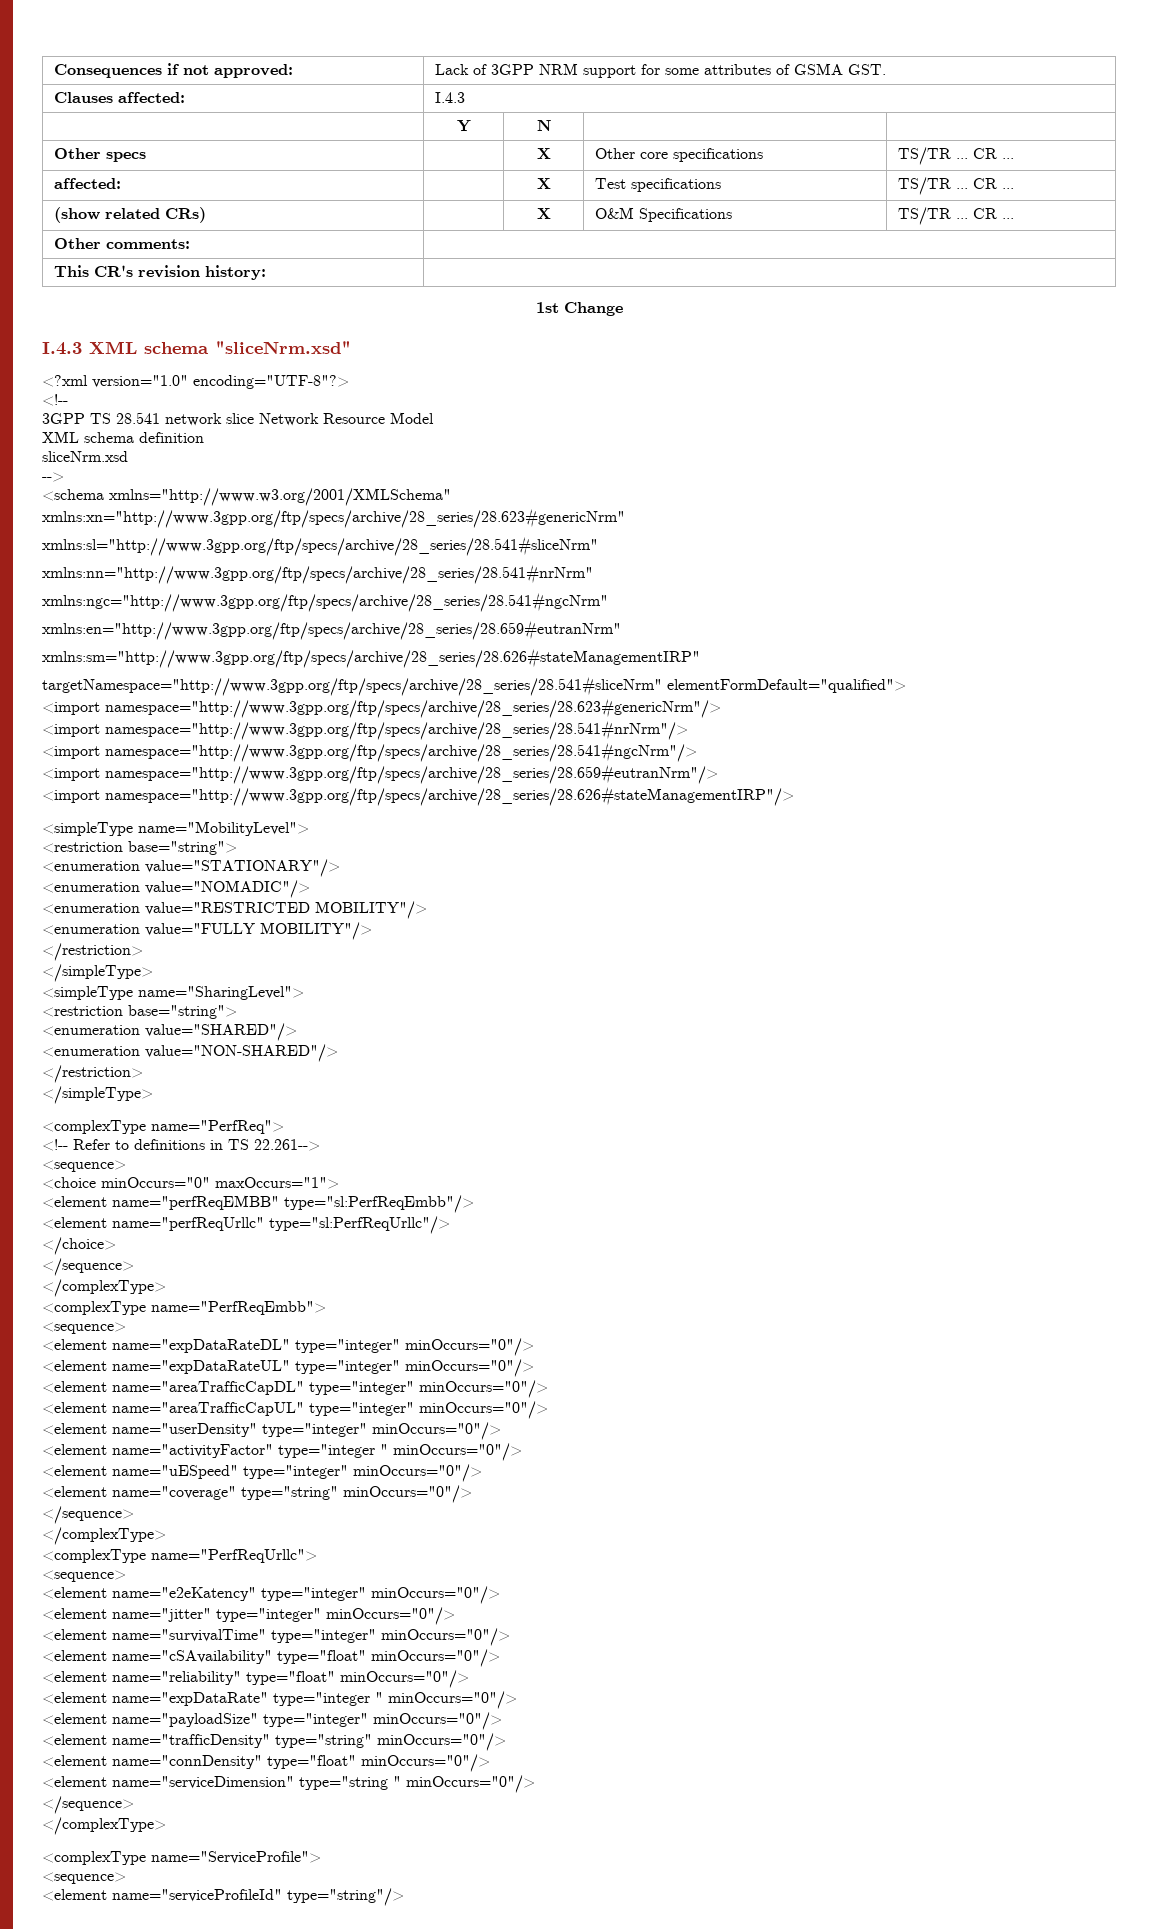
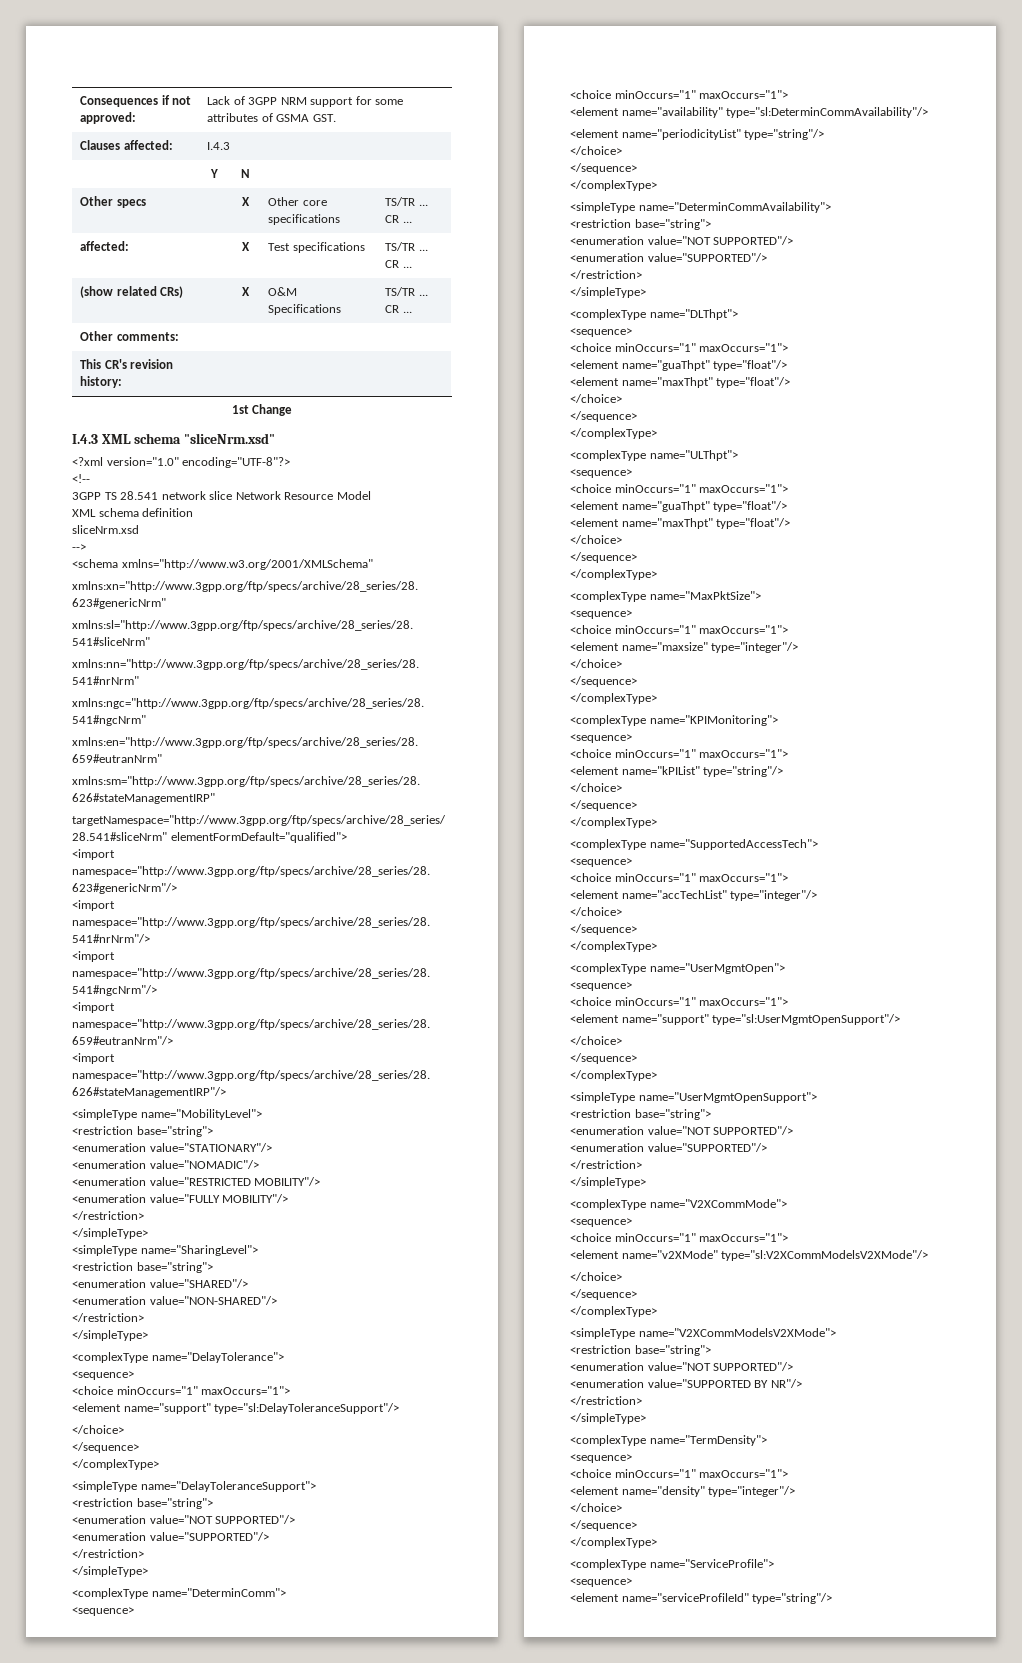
[151,1120,284,1134] [42,1139,320,1151] [42,1160,126,1172] [42,1177,339,1189] [42,1195,474,1213] [42,1216,450,1234] [42,1237,116,1255] [42,1258,134,1276] [42,1279,166,1297] [42,1301,326,1315] [42,1322,126,1334] [42,1338,534,1356] [42,1359,534,1377] [42,1380,548,1398] [42,1401,548,1419] [42,1422,501,1440] [42,1443,522,1461] [42,1464,482,1482] [42,1485,472,1503] [42,1506,134,1524] [42,1527,166,1545] [42,1549,317,1563] [42,1570,126,1582] [42,1586,500,1604] [42,1607,455,1625] [42,1628,510,1646] [42,1649,500,1667] [42,1670,469,1688] [42,1691,517,1709] [42,1712,502,1730] [42,1733,506,1751] [42,1754,490,1772] [42,1775,535,1793] name="PerfReq"> // <!-- Refer to definitions in TS 22.261--> // <sequence> // <choice minOccurs="0" maxOccurs="1"> // <element name="perfReqEMBB" type="sl:PerfReqEmbb"/> // <element name="perfReqUrllc" type="sl:PerfReqUrllc"/> // </choice> // </sequence> // </complexType> // <complexType name="PerfReqEmbb"> // <sequence> // <element name="expDataRateDL" type="integer" minOccurs="0"/> // <element name="expDataRateUL" type="integer" minOccurs="0"/> // <element name="areaTrafficCapDL" type="integer" minOccurs="0"/> // <element name="areaTrafficCapUL" type="integer" minOccurs="0"/> // <element name="userDensity" type="integer" minOccurs="0"/> // <element name="activityFactor" type="integer " minOccurs="0"/> // <element name="uESpeed" type="integer" minOccurs="0"/> // <element name="coverage" type="string" minOccurs="0"/> // </sequence> // </complexType> // <complexType name="PerfReqUrllc"> // <sequence> // <element name="e2eKatency" type="integer" minOccurs="0"/> // <element name="jitter" type="integer" minOccurs="0"/> // <element name="survivalTime" type="integer" minOccurs="0"/> // <element name="cSAvailability" type="float" minOccurs="0"/> // <element name="reliability" type="float" minOccurs="0"/> // <element name="expDataRate" type="integer " minOccurs="0"/> // <element name="payloadSize" type="integer" minOccurs="0"/> // <element name="trafficDensity" type="string" minOccurs="0"/> // <element name="connDensity" type="float" minOccurs="0"/> // <element name="serviceDimension" type="string " minOccurs="0"/> -> [151,1352,284,1363] [72,1371,134,1380] [72,1386,291,1395] [72,1403,400,1414] [72,1425,124,1434] [72,1442,139,1453] [72,1459,159,1470] [72,1481,316,1492] [72,1498,213,1509] [72,1515,296,1524] [72,1532,269,1541] [72,1549,144,1558] [72,1566,148,1577] [72,1588,286,1599] [72,1607,134,1616] [570,90,789,99] [570,107,929,118] [570,129,825,140] [570,146,622,155] [570,163,637,174] [570,180,657,191] [570,202,831,213] [570,219,711,230] [570,236,794,245] [570,253,767,262] [570,270,642,279] [570,287,646,298] [570,309,738,320] [570,328,632,337] [570,343,789,352] [570,360,788,371] [570,377,791,388] [570,394,622,403] [570,411,637,422] [570,428,657,439] [570,450,738,461] [570,469,632,478] [570,484,789,493] [570,501,788,512] [570,518,791,529] [570,535,622,544] [570,552,637,563] [570,569,657,580] [570,591,761,602] [570,610,632,619] [570,625,789,634] [570,642,799,653] [570,659,622,668] [570,676,637,687] [570,693,657,704] [570,715,778,726] [570,734,632,743] [570,749,789,758] [570,766,784,777] [570,783,622,792] [570,800,637,811] [570,817,657,828] [570,839,818,850] [570,858,632,867] [570,873,789,882] [570,890,818,901] [570,907,622,916] [570,924,637,935] [570,941,657,952] [570,963,785,974] [570,982,632,991] [570,997,789,1006] [570,1014,901,1025] [570,1036,622,1045] [570,1053,637,1064] [570,1070,657,1081] [570,1092,817,1103] [570,1109,711,1120] [570,1126,794,1135] [570,1143,767,1152] [570,1160,642,1169] [570,1177,646,1188] [570,1199,787,1210] [570,1218,632,1227] [570,1233,789,1242] [570,1250,929,1261] [570,1272,622,1281] [570,1289,637,1300] [570,1306,657,1317] [570,1328,836,1339] [570,1345,711,1356] [570,1362,794,1371] [570,1379,802,1388] [570,1396,642,1405] [570,1413,646,1424] [570,1435,767,1446] [570,1454,632,1463] [570,1469,789,1478] [570,1486,796,1497] [570,1503,622,1512] name="DelayTolerance"> // <sequence> // <choice minOccurs="1" maxOccurs="1"> // <element name="support" type="sl:DelayToleranceSupport"/> // </choice> // </sequence> // </complexType> // <simpleType name="DelayToleranceSupport"> // <restriction base="string"> // <enumeration value="NOT SUPPORTED"/> // <enumeration value="SUPPORTED"/> // </restriction> // </simpleType> // <complexType name="DeterminComm"> // <sequence> // <choice minOccurs="1" maxOccurs="1"> // <element name="availability" type="sl:DeterminCommAvailability"/> // <element name="periodicityList" type="string"/> // </choice> // </sequence> // </complexType> // <simpleType name="DeterminCommAvailability"> // <restriction base="string"> // <enumeration value="NOT SUPPORTED"/> // <enumeration value="SUPPORTED"/> // </restriction> // </simpleType> // <complexType name="DLThpt"> // <sequence> // <choice minOccurs="1" maxOccurs="1"> // <element name="guaThpt" type="float"/> // <element name="maxThpt" type="float"/> // </choice> // </sequence> // </complexType> // <complexType name="ULThpt"> // <sequence> // <choice minOccurs="1" maxOccurs="1"> // <element name="guaThpt" type="float"/> // <element name="maxThpt" type="float"/> // </choice> // </sequence> // </complexType> // <complexType name="MaxPktSize"> // <sequence> // <choice minOccurs="1" maxOccurs="1"> // <element name="maxsize" type="integer"/> // </choice> // </sequence> // </complexType> // <complexType name="KPIMonitoring"> // <sequence> // <choice minOccurs="1" maxOccurs="1"> // <element name="kPIList" type="string"/> // </choice> // </sequence> // </complexType> // <complexType name="SupportedAccessTech"> // <sequence> // <choice minOccurs="1" maxOccurs="1"> // <element name="accTechList" type="integer"/> // </choice> // </sequence> // </complexType> // <complexType name="UserMgmtOpen"> // <sequence> // <choice minOccurs="1" maxOccurs="1"> // <element name="support" type="sl:UserMgmtOpenSupport"/> // </choice> // </sequence> // </complexType> // <simpleType name="UserMgmtOpenSupport"> // <restriction base="string"> // <enumeration value="NOT SUPPORTED"/> // <enumeration value="SUPPORTED"/> // </restriction> // </simpleType> // <complexType name="V2XCommMode"> // <sequence> // <choice minOccurs="1" maxOccurs="1"> // <element name="v2XMode" type="sl:V2XCommModelsV2XMode"/> // </choice> // </sequence> // </complexType> // <simpleType name="V2XCommModelsV2XMode"> // <restriction base="string"> // <enumeration value="NOT SUPPORTED"/> // <enumeration value="SUPPORTED BY NR"/> // </restriction> // </simpleType> // <complexType name="TermDensity"> // <sequence> // <choice minOccurs="1" maxOccurs="1"> // <element name="density" type="integer"/> // </choice>

